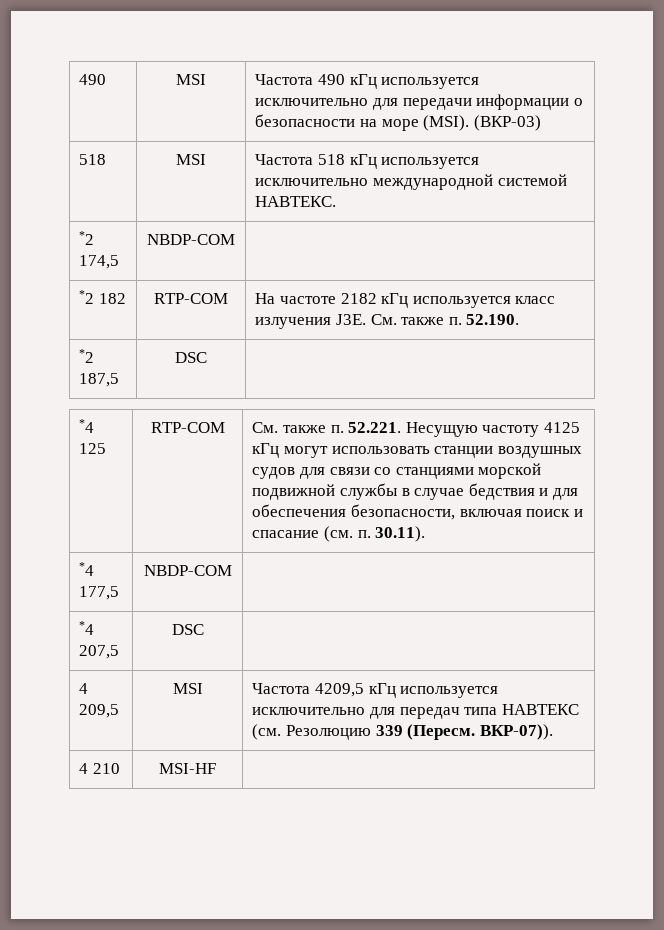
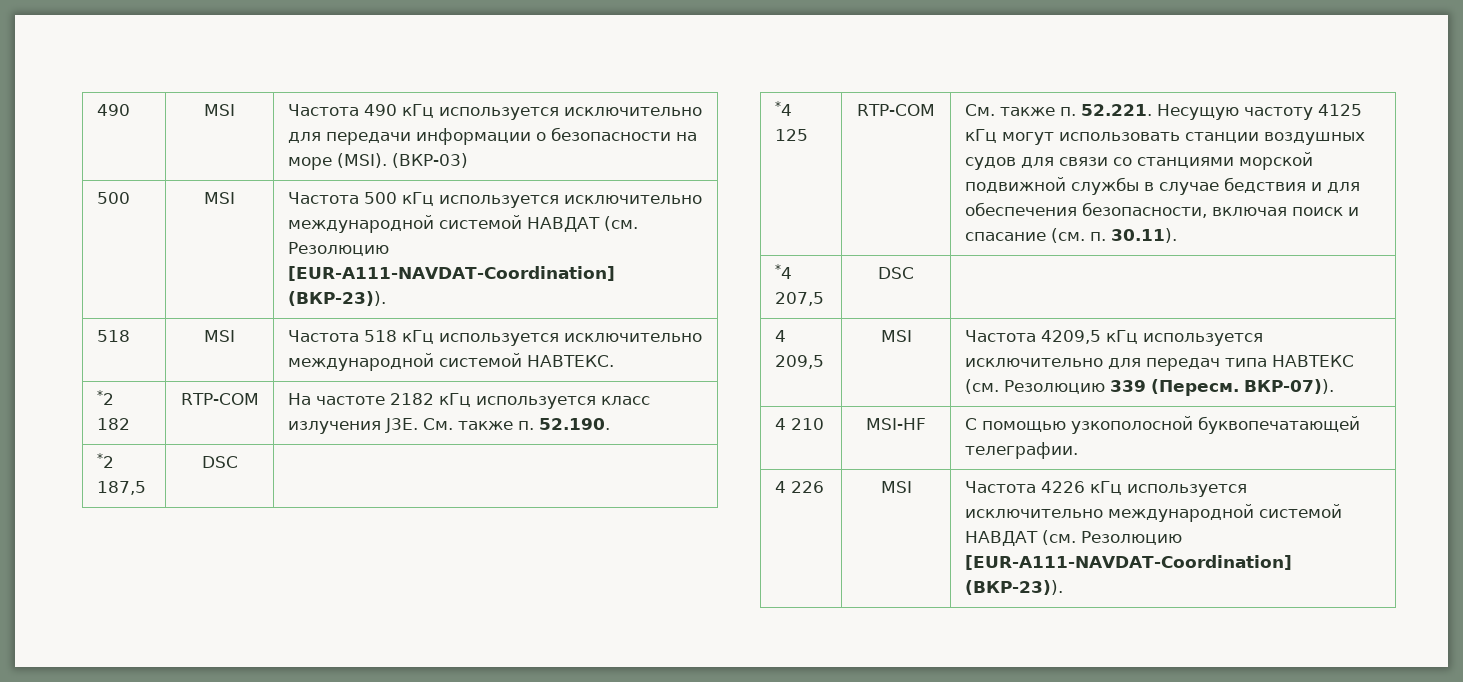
(541, 123) none -> [96,192,130,204] [204,192,235,204] [287,192,702,208] [287,215,638,233] [287,242,389,256] [287,266,615,281] [287,291,386,306] // 500 | MSI | Частота 500 кГц используется исключительно международной системой НАВДАТ (см. Резолюцию [EUR-A111-NAVDAT-Coordination] (ВКР-23)).
[79,231,95,245] [79,255,120,269] [147,234,235,245] // *2 174,5 | NBDP-COM | -> (614, 361) none
[79,562,95,576] [79,586,120,600] [143,565,232,576] // *4 177,5 | NBDP-COM | -> (1177, 235) none
(216, 768) none -> [964,416,1360,434] [964,442,1078,459] [774,481,824,493] [880,481,912,493] [964,481,1247,497] [964,504,1342,522] [964,530,1182,546] [964,555,1292,570] [964,580,1063,595] С помощью узкополосной буквопечатающей телеграфии. // 4 226 | MSI | Частота 4226 кГц используется исключительно международной системой НАВДАТ (см. Резолюцию [EUR-A111-NAVDAT-Coordination] (ВКР-23)).

